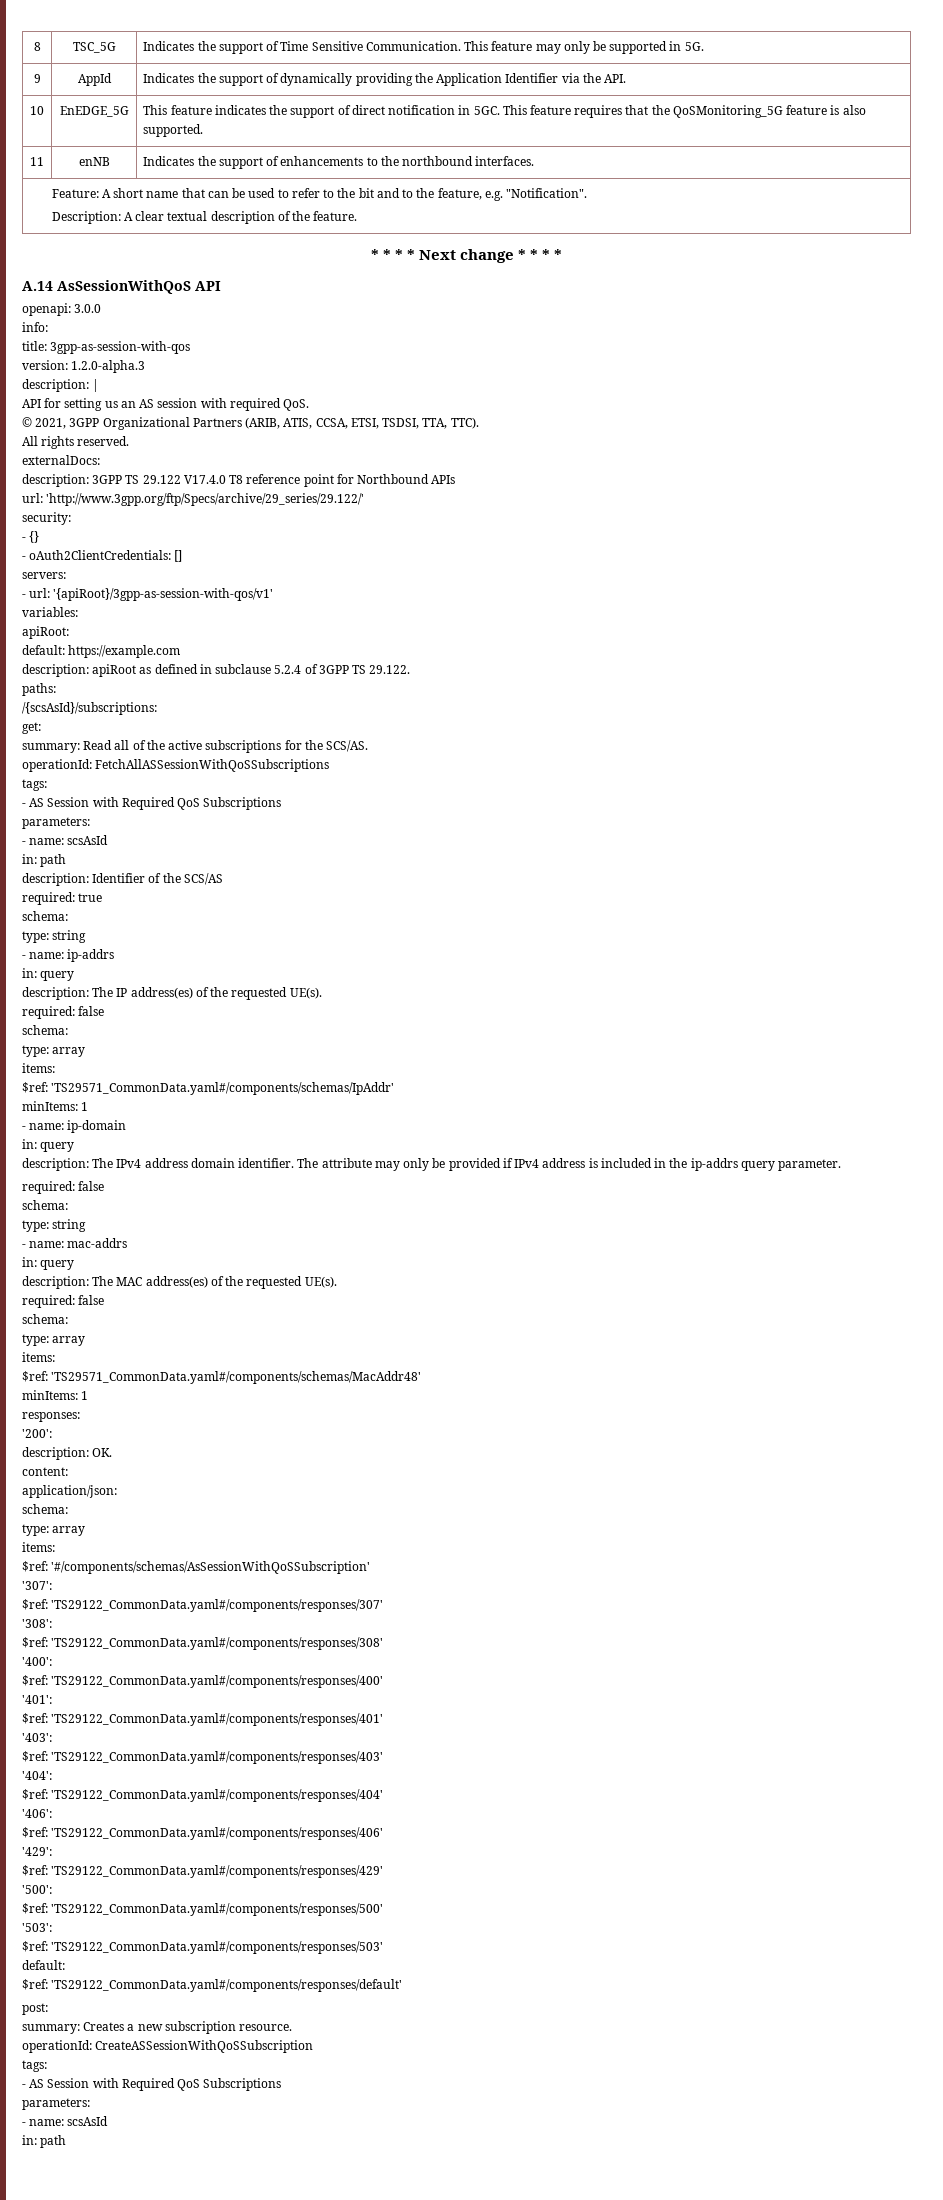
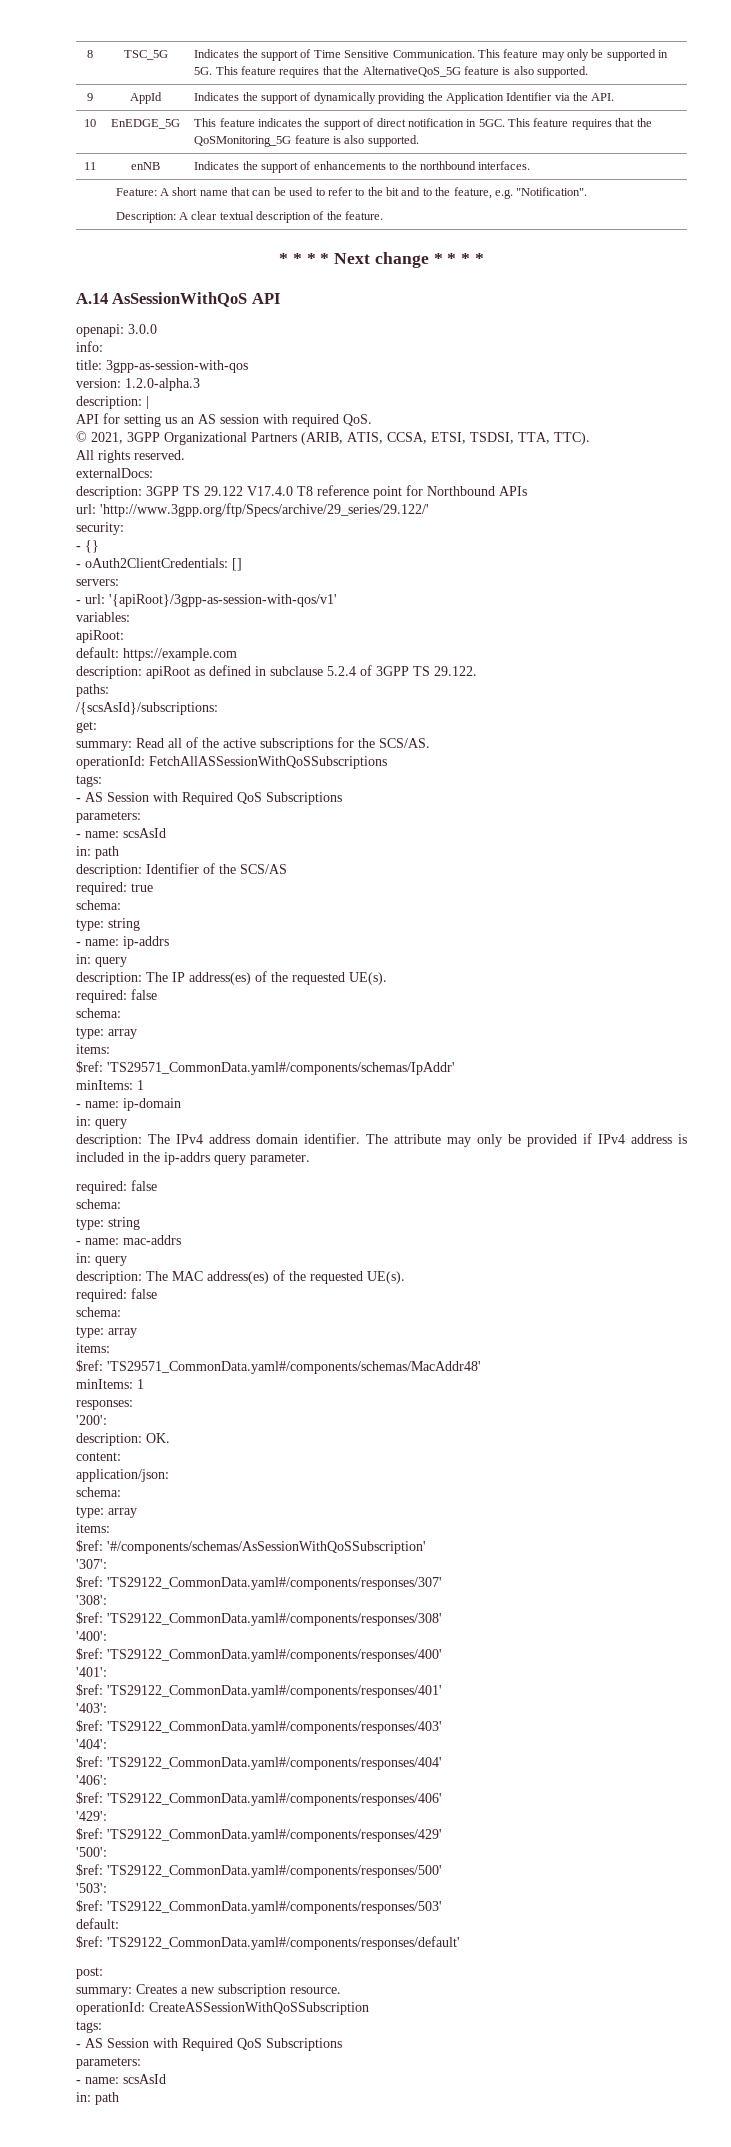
(704, 46) none -> [215,66,588,78] This feature requires that the AlternativeQoS_5G feature is also supported.

